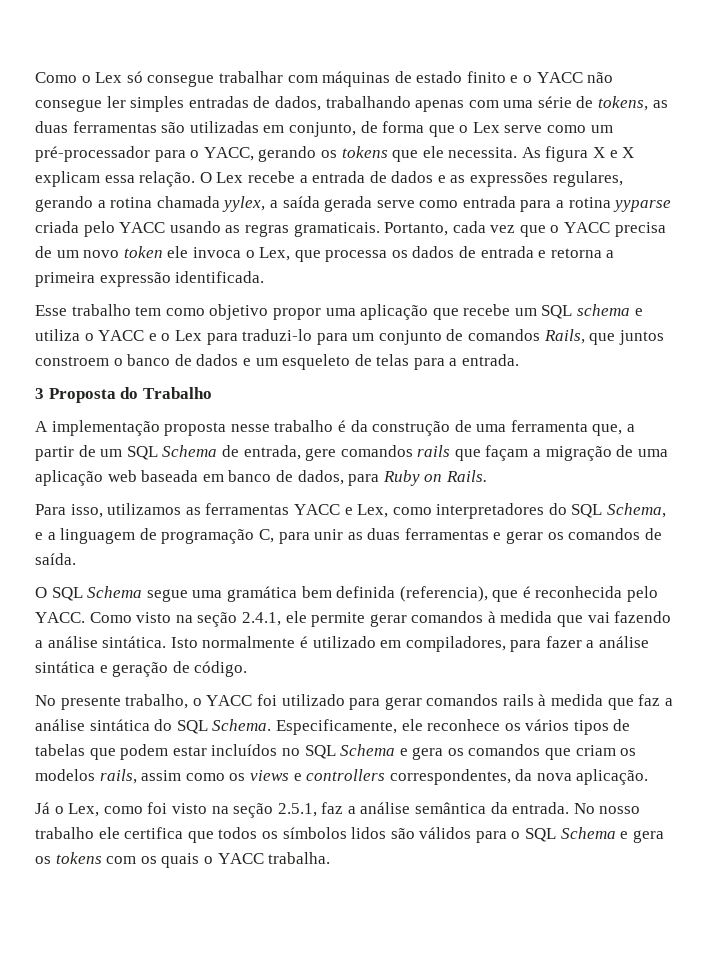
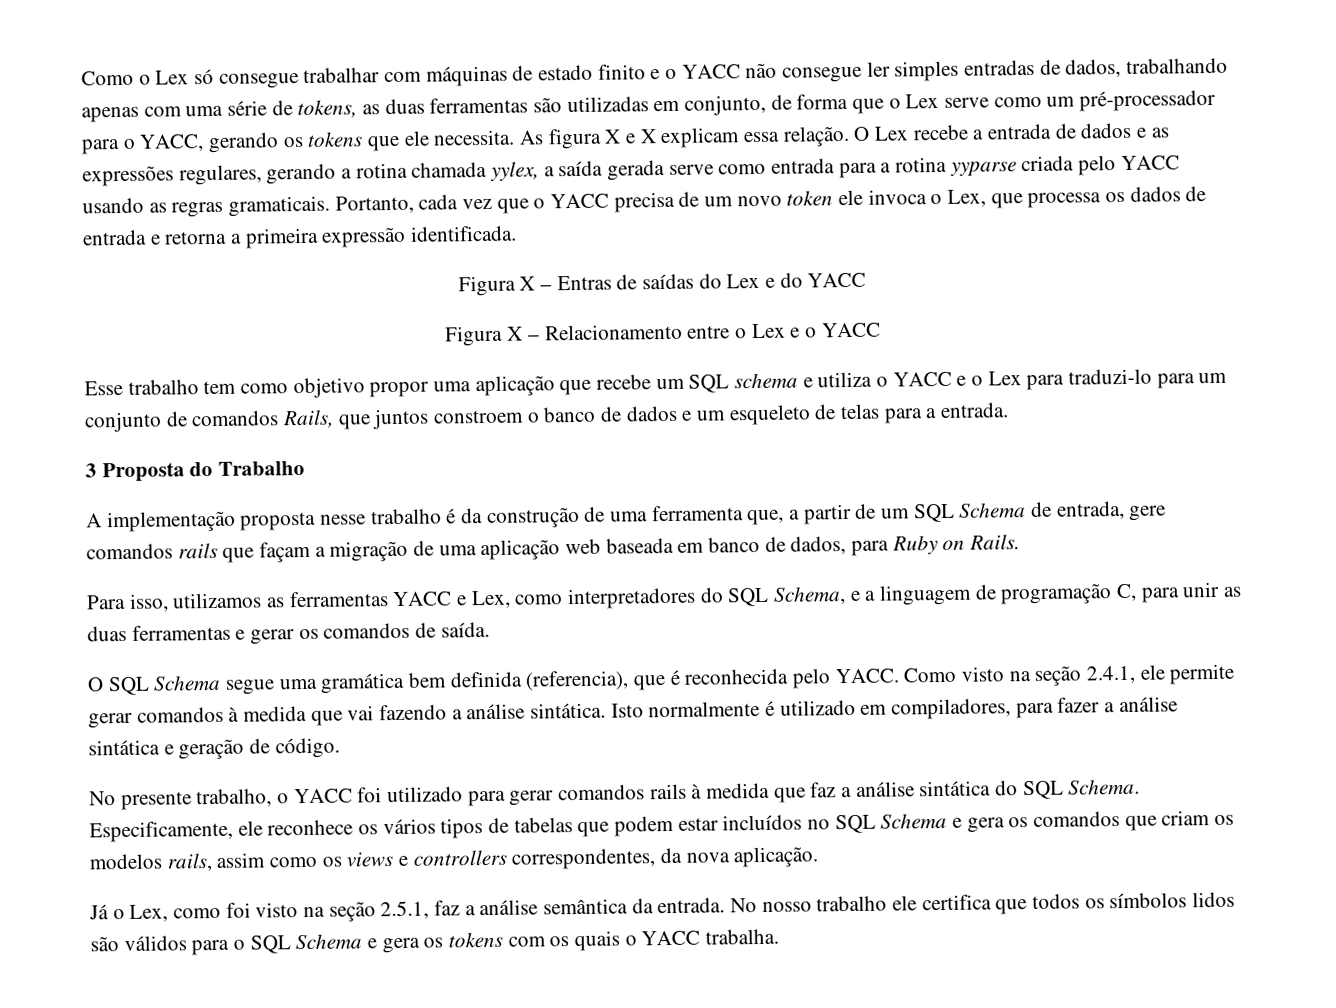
(265, 277) none -> [457,272,867,297] [445,322,881,347] // Figura X – Entras de saídas do Lex e do YACC // Figura X – Relacionamento entre o Lex e o YACC

